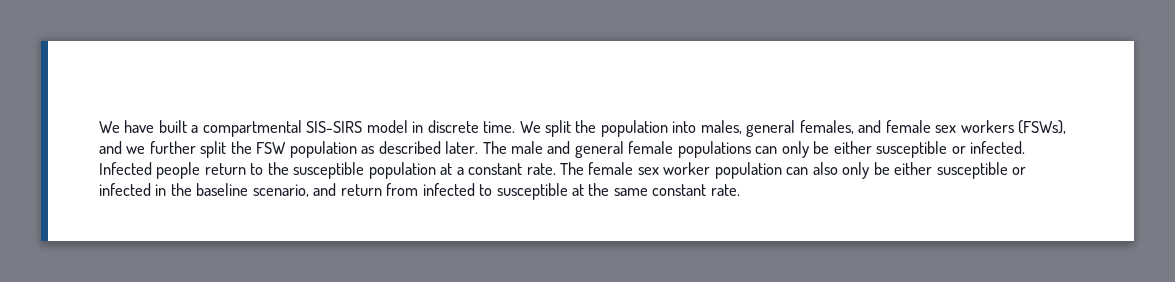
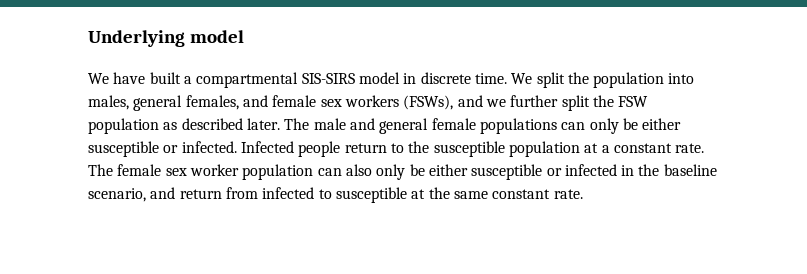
(99, 127) none -> [88,30,244,47] Underlying model //

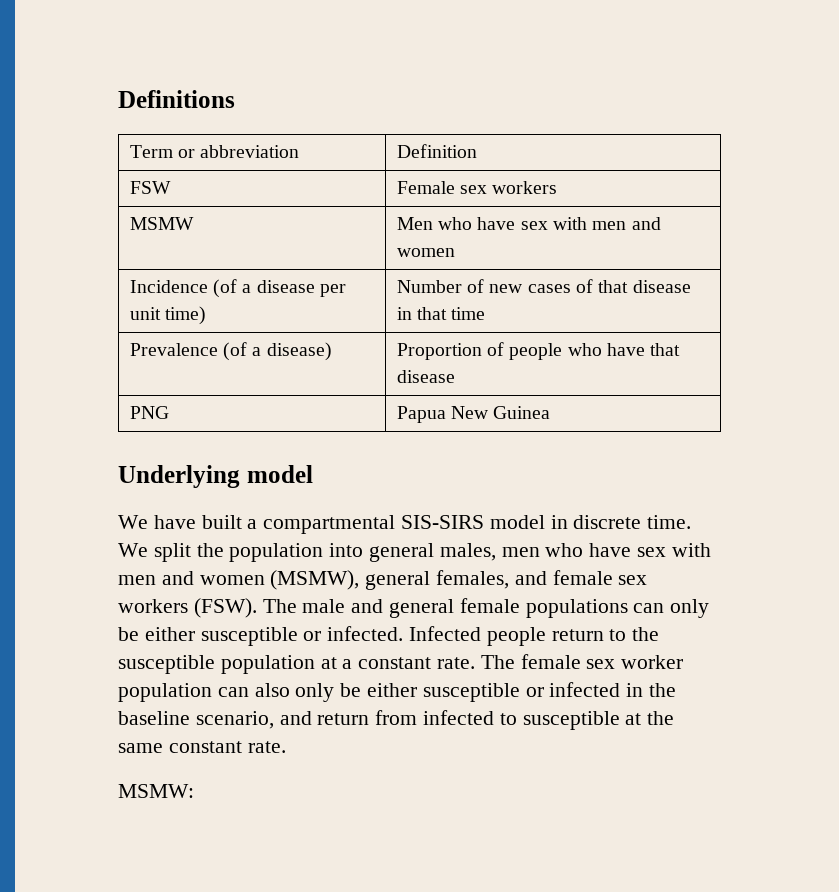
(88, 38) none -> [118,90,235,108] [129,145,300,158] [396,144,477,158] [129,181,171,194] [396,181,558,194] [129,217,194,230] [396,217,661,230] [396,248,455,257] [129,279,347,298] [129,306,207,325] [396,279,691,293] [396,307,486,320] [129,342,332,361] [396,342,681,360] [396,370,455,383] [129,406,169,419] [396,406,551,423] Definitions // Term or abbreviation | Definition // FSW | Female sex workers // MSMW | Men who have sex with men and women // Incidence (of a disease per unit time) | Number of new cases of that disease in that time // Prevalence (of a disease) | Proportion of people who have that disease // PNG | Papua New Guinea //
[88,95,129,110] males, -> [369,543,711,562] [118,570,360,590] general males, men who have sex with men and women (MSMW),
[403,95,649,111] [88,118,280,134] (FSWs), and we further split the FSW population as described later. -> [193,598,257,618] (FSW).
(583, 194) none -> [118,784,194,798] // MSMW:

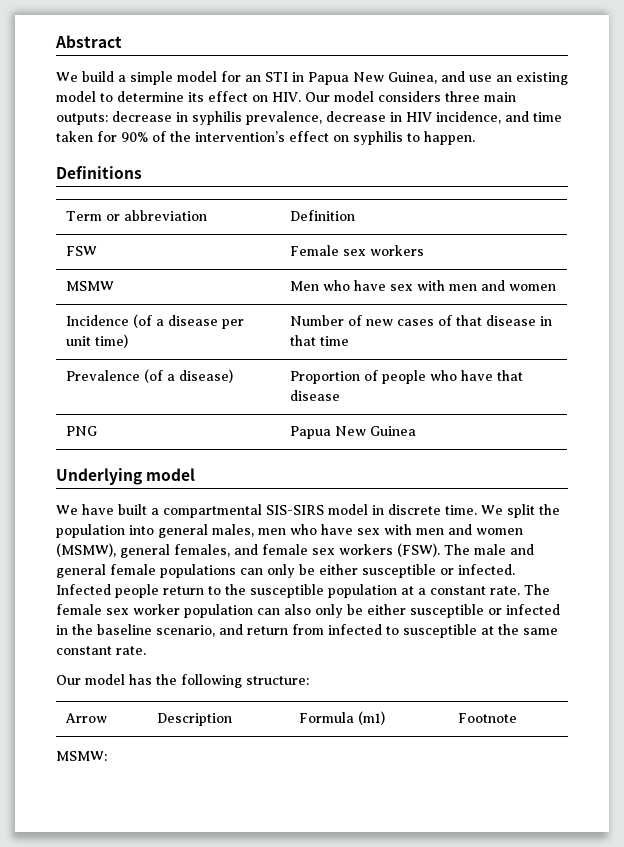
(118, 99) none -> [55,35,122,48] [56,71,568,85] [56,91,516,102] [56,111,562,125] [56,131,475,145] Abstract // We build a simple model for an STI in Papua New Guinea, and use an existing model to determine its effect on HIV. Our model considers three main outputs: decrease in syphilis prevalence, decrease in HIV incidence, and time taken for 90% of the intervention’s effect on syphilis to happen. //
(286, 747) none -> [56,674,309,688] [64,713,107,723] [156,713,232,726] [298,711,385,725] [457,713,517,723] // Our model has the following structure: // Arrow | Description | Formula (m1) | Footnote

